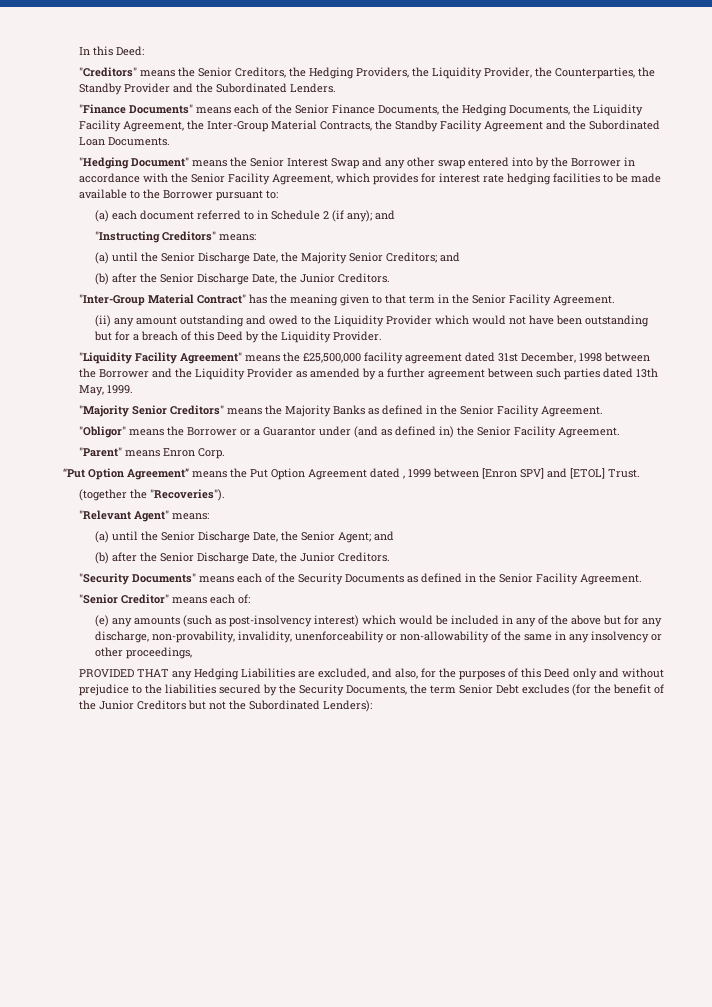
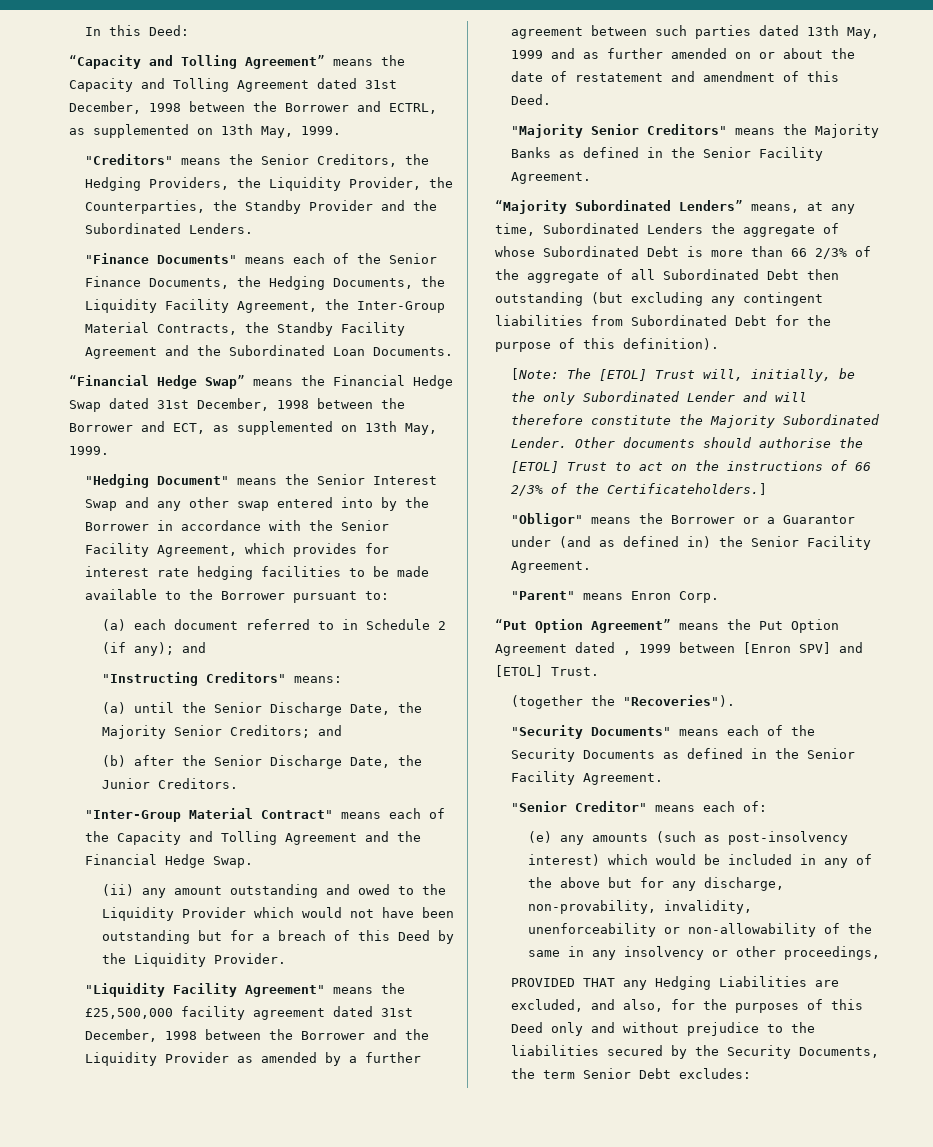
(144, 51) none -> [69,55,406,69] [69,78,398,92] [69,101,438,114] [69,124,342,138] // “Capacity and Tolling Agreement” means the Capacity and Tolling Agreement dated 31st December, 1998 between the Borrower and ECTRL, as supplemented on 13th May, 1999.
(170, 141) none -> [69,375,454,389] [69,398,406,412] [69,421,438,435] [69,446,110,455] // “Financial Hedge Swap” means the Financial Hedge Swap dated 31st December, 1998 between the Borrower and ECT, as supplemented on 13th May, 1999.
[248,294,615,306] has the meaning given to that term in the Senior Facility Agreement. -> [341,808,446,819] [85,831,422,845] [85,854,254,868] means each of the Capacity and Tolling Agreement and the Financial Hedge Swap.
[106,385,133,394] 1999. -> [511,48,856,59] [511,71,840,82] [511,94,552,105] 1999 and as further amended on or about the date of restatement and amendment of this Deed.
(603, 411) none -> [495,200,856,214] [495,223,840,237] [495,246,872,259] [495,269,840,283] [495,292,824,306] [495,315,832,326] [495,338,720,352] [511,368,856,382] [511,391,808,405] [511,414,880,428] [511,437,864,448] [511,460,872,473] [511,483,768,496] // “Majority Subordinated Lenders” means, at any time, Subordinated Lenders the aggregate of whose Subordinated Debt is more than 66 2/3% of the aggregate of all Subordinated Debt then outstanding (but excluding any contingent liabilities from Subordinated Debt for the purpose of this definition). // [Note: The [ETOL] Trust will, initially, be the only Subordinated Lender and will therefore constitute the Majority Subordinated Lender. Other documents should authorise the [ETOL] Trust to act on the instructions of 66 2/3% of the Certificateholders.]
[78,510,209,522] [94,531,394,543] [94,552,390,564] // "Relevant Agent" means: // (a) until the Senior Discharge Date, the Senior Agent; and // (b) after the Senior Discharge Date, the Junior Creditors. -> (736, 701) none
[521,684,664,696] [78,700,372,712] excludes (for the benefit of the Junior Creditors but not the Subordinated Lenders): -> [679,1068,752,1079] excludes:

